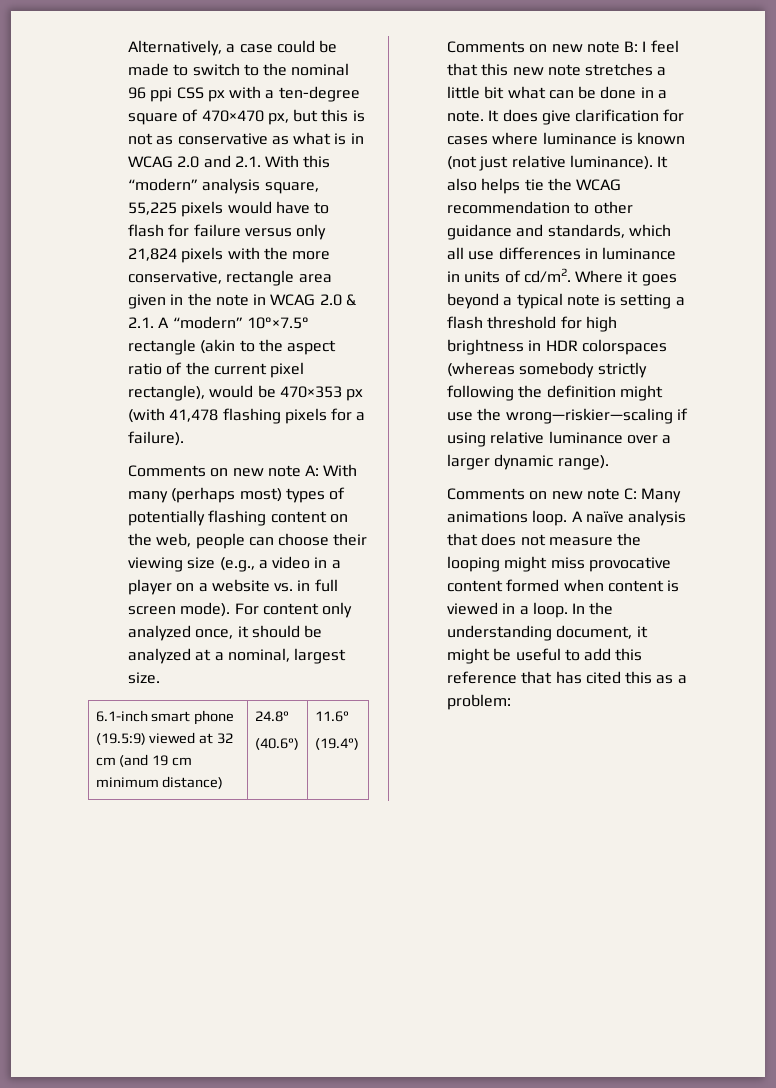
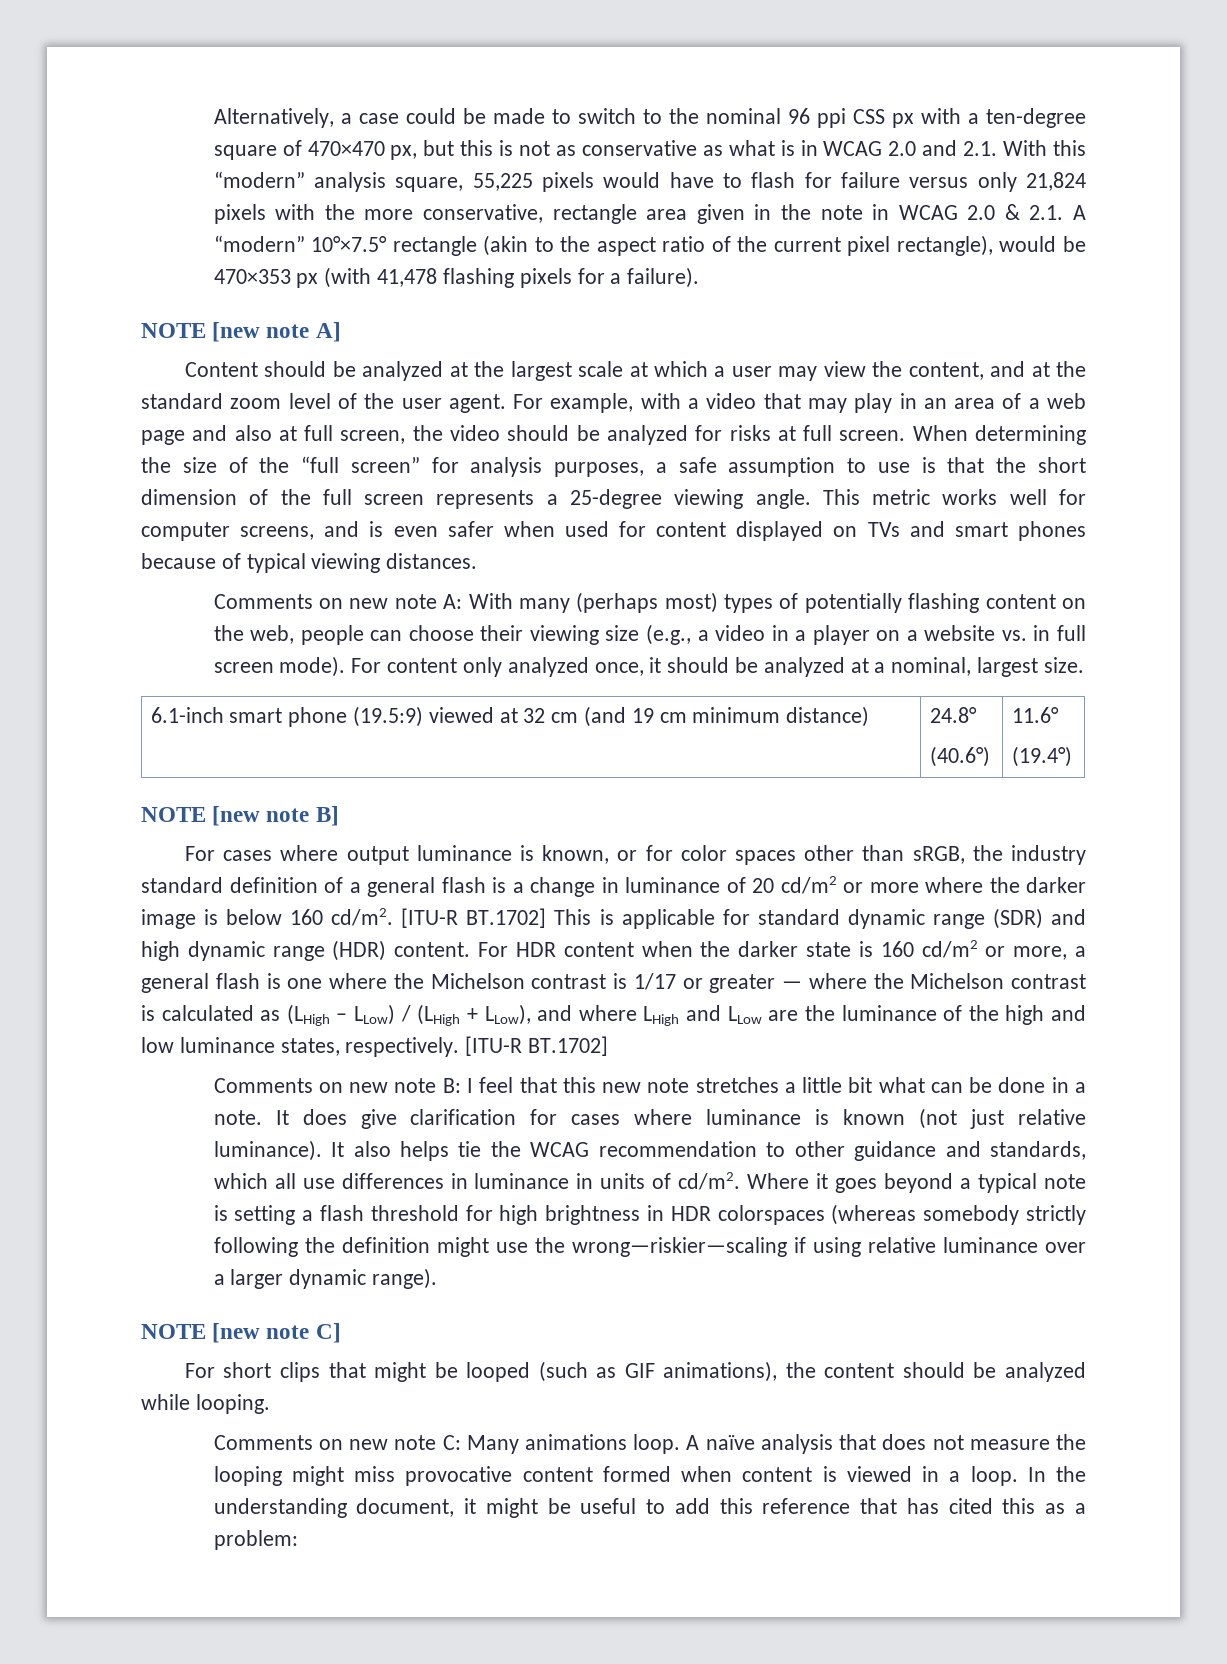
(184, 438) none -> [141,322,341,342] [184,361,1086,381] [141,393,1086,413] [141,425,1086,445] [141,456,1086,477] [141,489,1087,509] [141,521,1086,541] [141,553,478,573] // NOTE [new note A] // Content should be analyzed at the largest scale at which a user may view the content, and at the standard zoom level of the user agent. For example, with a video that may play in an area of a web page and also at full screen, the video should be analyzed for risks at full screen. When determining the size of the “full screen” for analysis purposes, a safe assumption to use is that the short dimension of the full screen represents a 25-degree viewing angle. This metric works well for computer screens, and is even safer when used for content displayed on TVs and smart phones because of typical viewing distances.
(359, 744) none -> [141,806,339,826] [184,845,1086,865] [141,876,1086,897] [141,908,1087,929] [141,940,1087,961] [141,973,1086,993] [141,1004,1086,1026] [141,1036,609,1057] // NOTE [new note B] // For cases where output luminance is known, or for color spaces other than sRGB, the industry standard definition of a general flash is a change in luminance of 20 cd/m2 or more where the darker image is below 160 cd/m2. [ITU-R BT.1702] This is applicable for standard dynamic range (SDR) and high dynamic range (HDR) content. For HDR content when the darker state is 160 cd/m2 or more, a general flash is one where the Michelson contrast is 1/17 or greater — where the Michelson contrast is calculated as (LHigh – LLow) / (LHigh + LLow), and where LHigh and LLow are the luminance of the high and low luminance states, respectively. [ITU-R BT.1702]
(609, 462) none -> [141,1323,341,1343] [184,1361,1086,1382] [141,1394,270,1414] // NOTE [new note C] // For short clips that might be looped (such as GIF animations), the content should be analyzed while looping.

